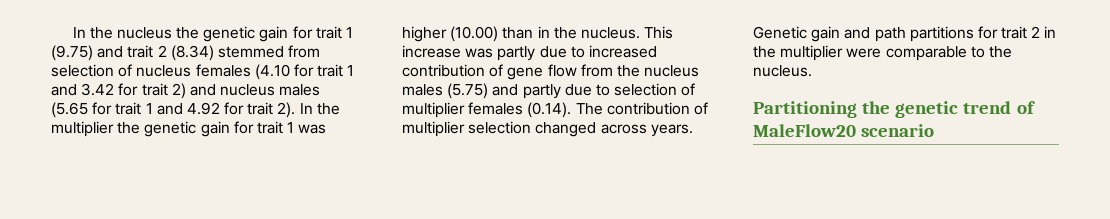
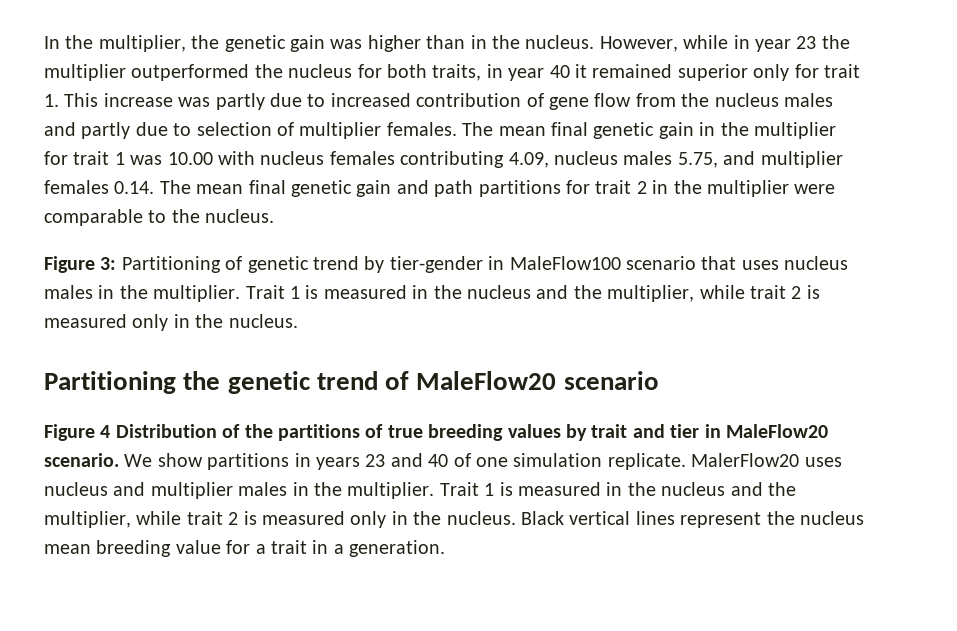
[72,26,353,42] [51,45,321,61] [51,64,355,80] [51,83,321,99] [51,102,340,118] [51,121,295,137] In the nucleus the genetic gain for trait 1 (9.75) and trait 2 (8.34) stemmed from selection of nucleus females (4.10 for trait 1 and 3.42 for trait 2) and nucleus males (5.65 for trait 1 and 4.92 for trait 2). In the multiplier the genetic gain for trait 1 -> [44,35,325,52] In the multiplier, the genetic gain
[450,26,499,42] (10.00) -> (421, 43) none
(640, 33) none -> [599,35,850,52] [44,64,860,81] [44,94,59,107] However, while in year 23 the multiplier outperformed the nucleus for both traits, in year 40 it remained superior only for trait 1.
[447,83,489,99] (5.75) -> (833, 100) none
[468,102,708,118] [402,121,693,137] [753,26,807,39] females (0.14). The contribution of multiplier selection changed across years. Genetic -> [386,122,836,139] [44,151,843,168] [44,180,352,197] females. The mean final genetic gain in the multiplier for trait 1 was 10.00 with nucleus females contributing 4.09, nucleus males 5.75, and multiplier females 0.14. The mean final genetic
(812, 71) none -> [44,256,849,273] [44,285,820,302] [44,314,298,331] // Figure 3: Partitioning of genetic trend by tier-gender in MaleFlow100 scenario that uses nucleus males in the multiplier. Trait 1 is measured in the nucleus and the multiplier, while trait 2 is measured only in the nucleus.
(935, 130) none -> [44,424,828,441] [44,453,842,470] [44,482,796,499] [44,511,864,528] [44,540,446,557] // Figure 4 Distribution of the partitions of true breeding values by trait and tier in MaleFlow20 scenario. We show partitions in years 23 and 40 of one simulation replicate. MalerFlow20 uses nucleus and multiplier males in the multiplier. Trait 1 is measured in the nucleus and the multiplier, while trait 2 is measured only in the nucleus. Black vertical lines represent the nucleus mean breeding value for a trait in a generation.

